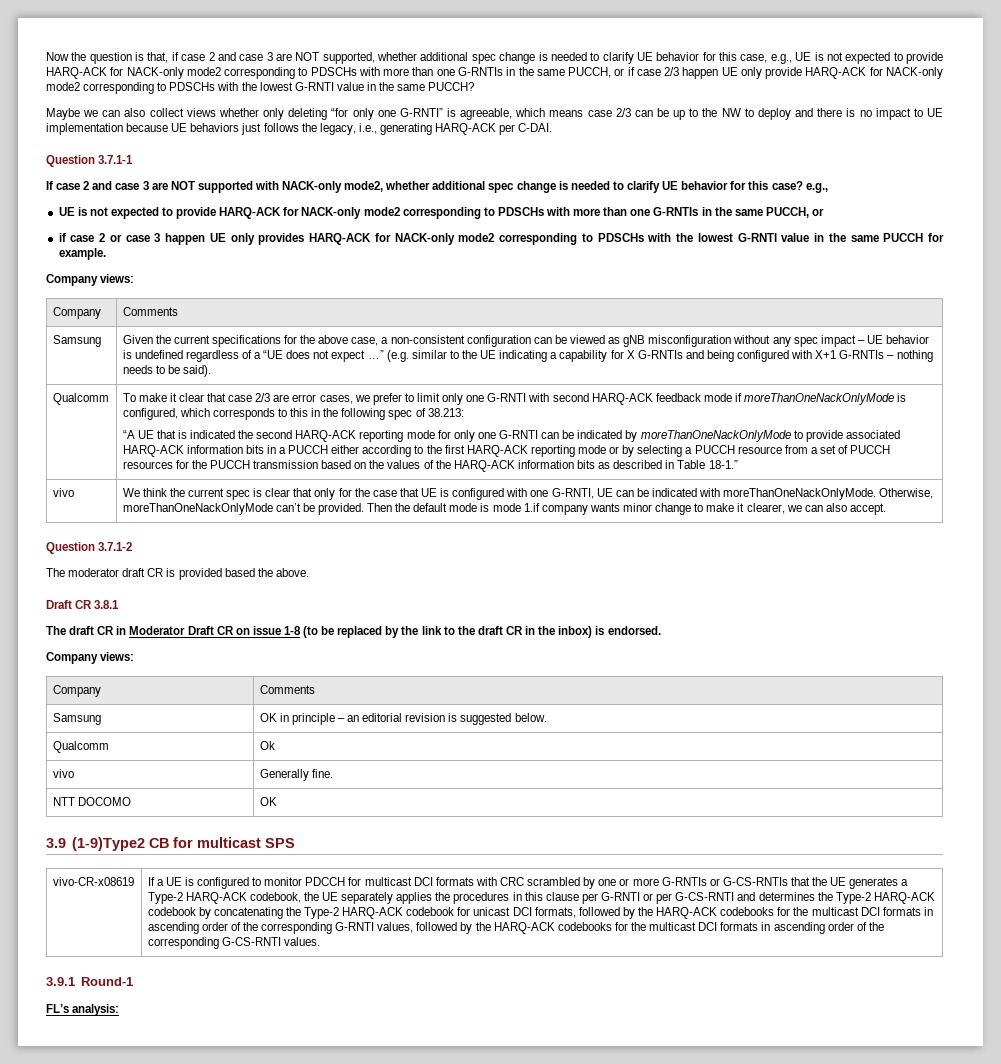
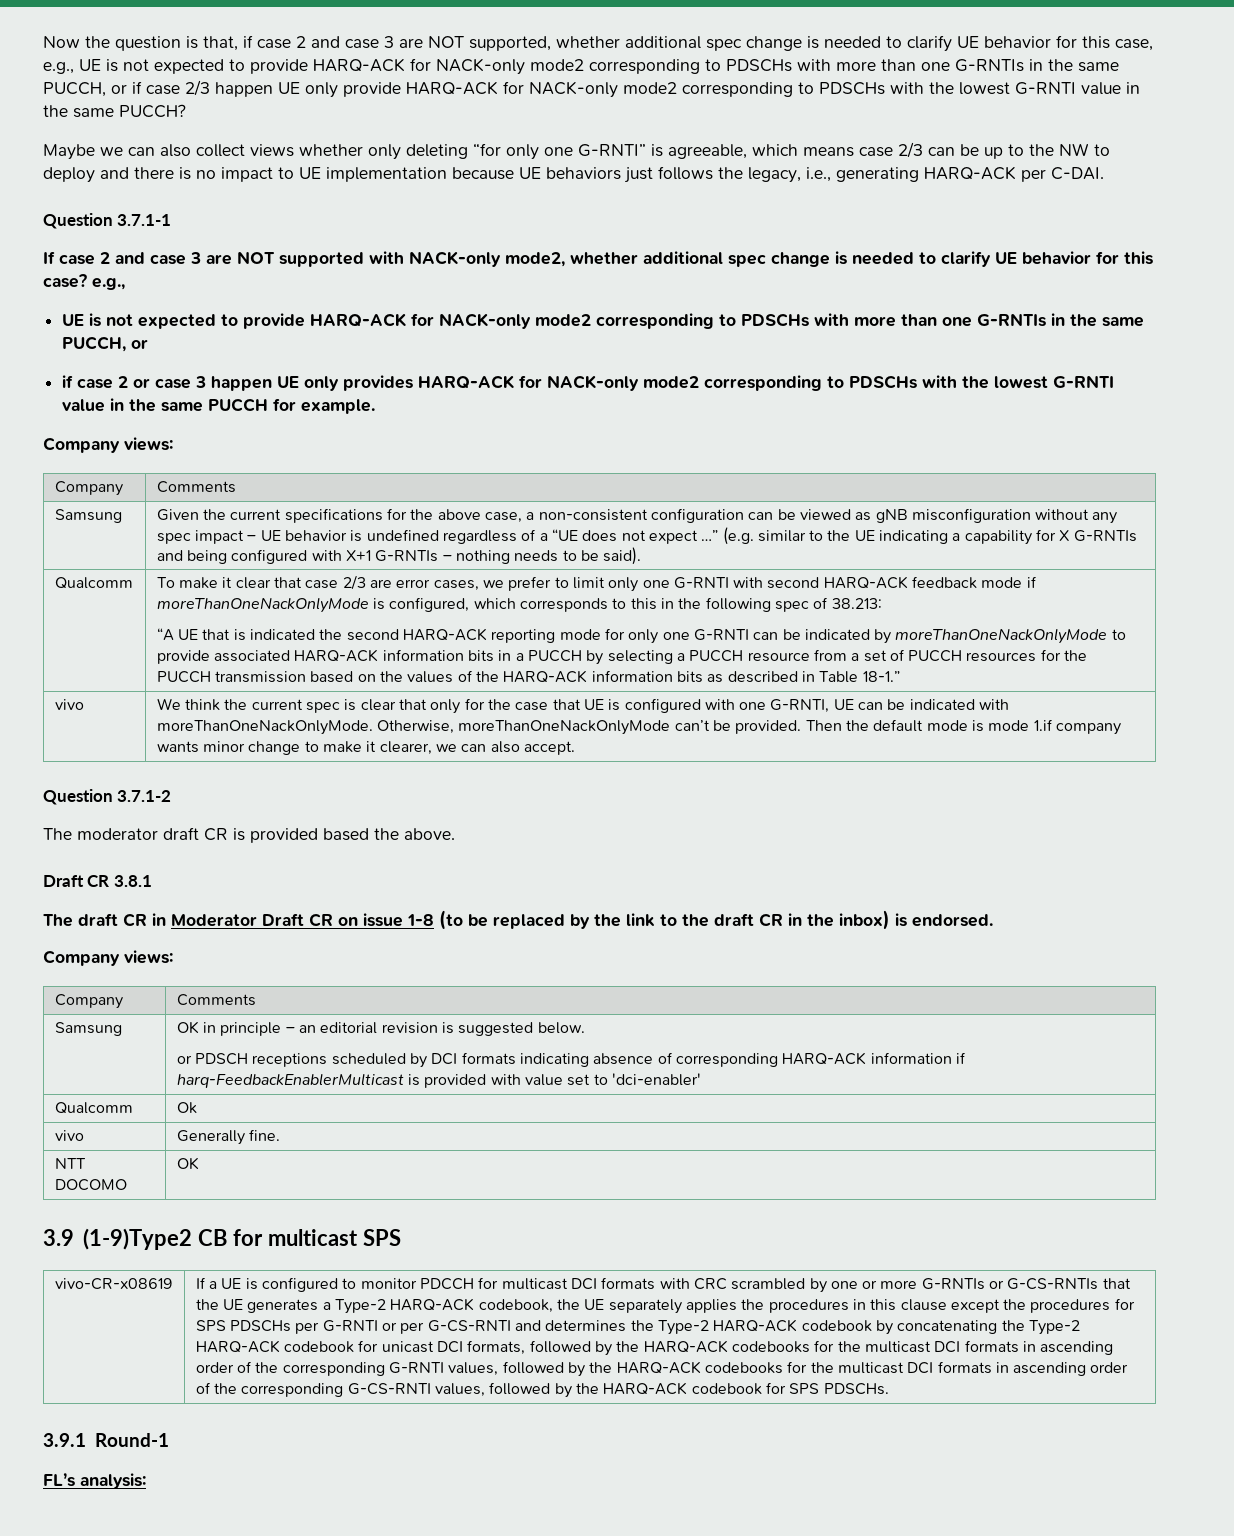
[331,445,620,457] either according to the first HARQ-ACK reporting mode or -> (582, 656) none
(547, 717) none -> [176,1052,966,1068] [176,1073,701,1088] // or PDSCH receptions scheduled by DCI formats indicating absence of corresponding HARQ-ACK information if harq-FeedbackEnablerMulticast is provided with value set to 'dci-enabler'
(579, 896) none -> [950,1298,1135,1313] [195,1320,292,1332] except the procedures for SPS PDSCHs
[283,937,320,946] values. -> [434,1382,889,1398] values, followed by the HARQ-ACK codebook for SPS PDSCHs.

